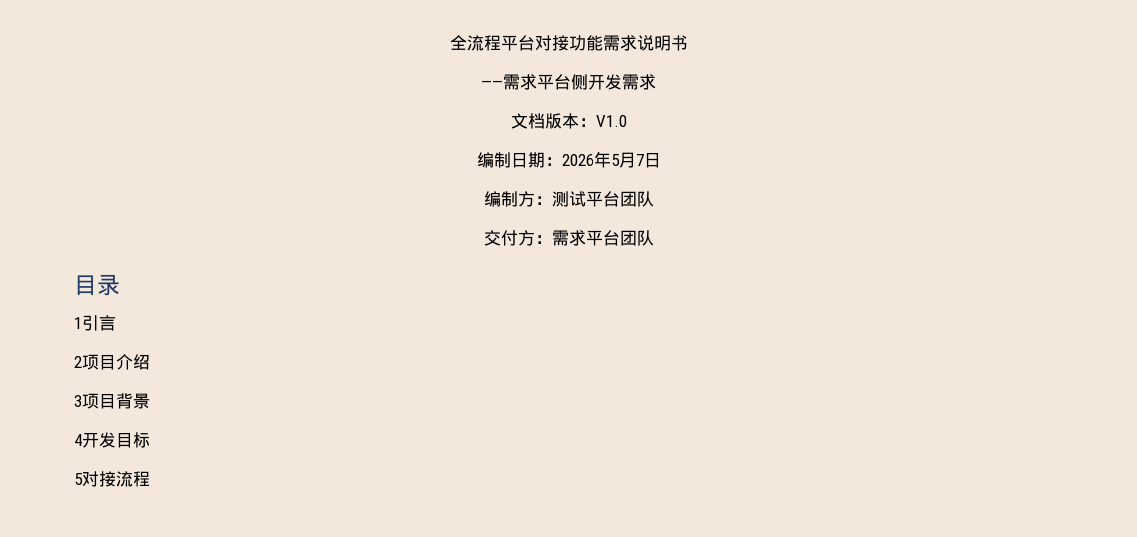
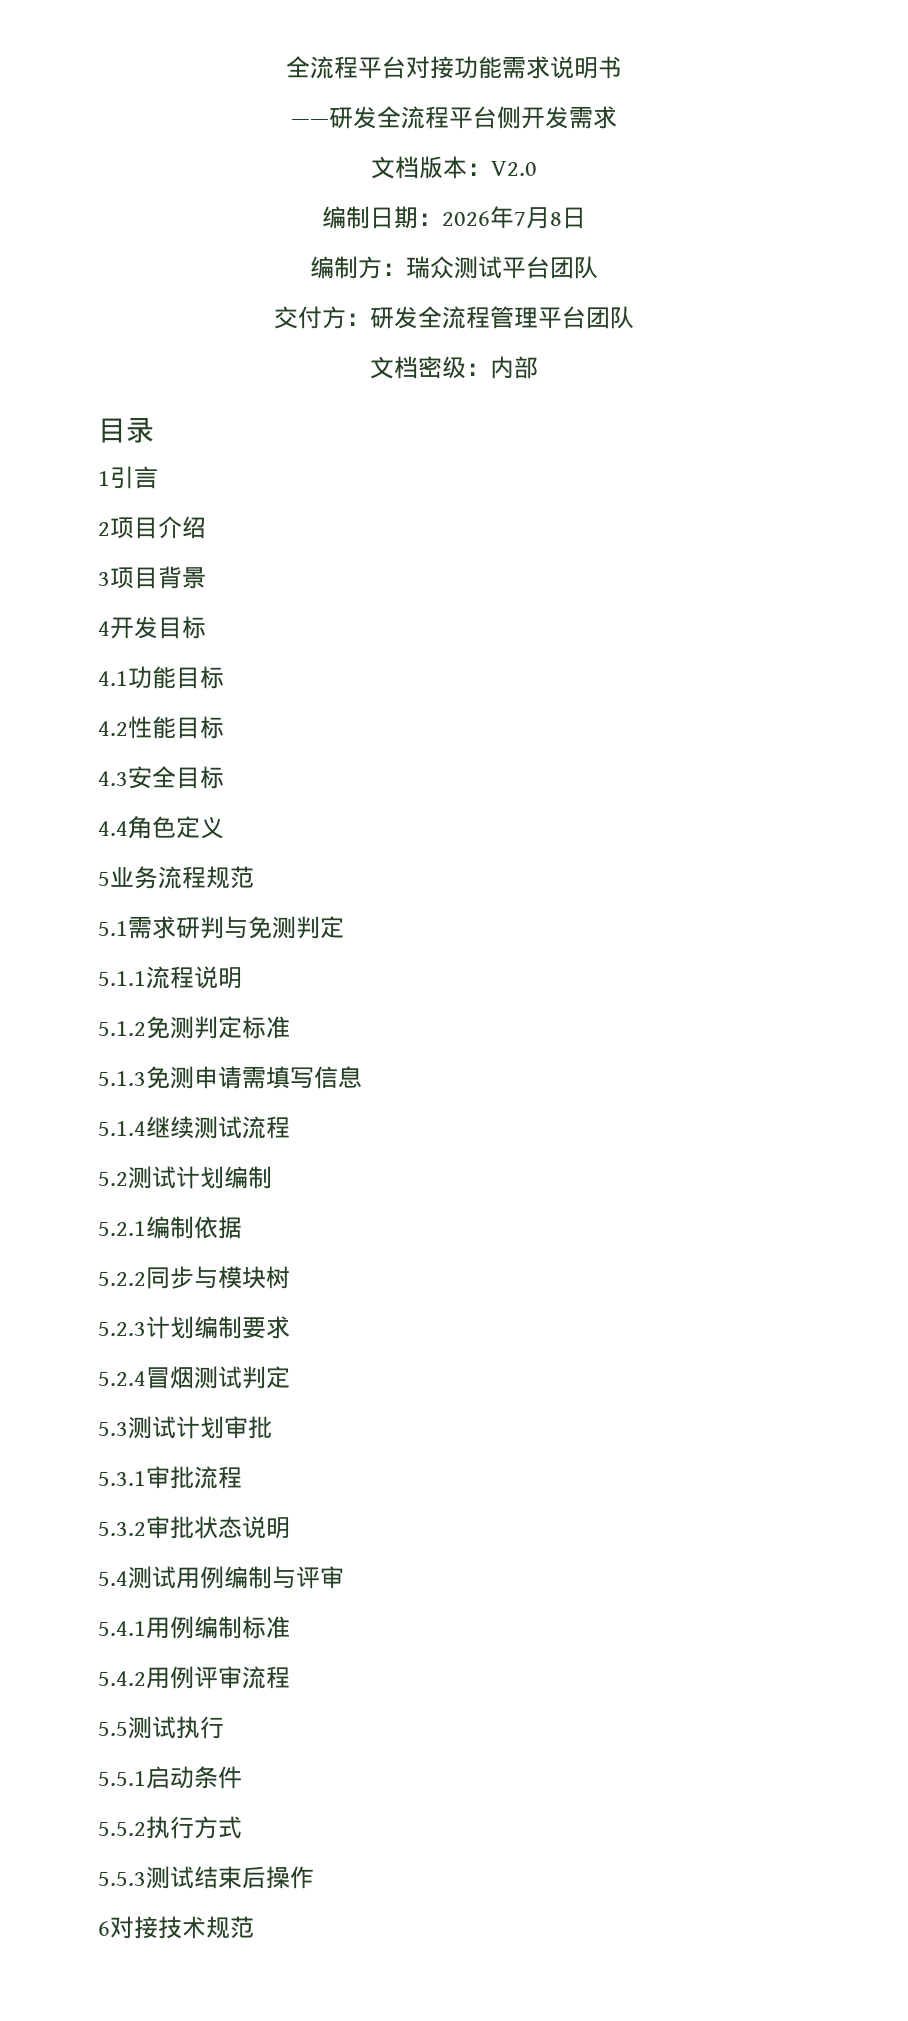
[503,74,537,90] 需求 -> [329,106,449,129] 研发全流程
[595,115,627,127] V1.0 -> [491,161,537,176] V2.0
[610,152,644,168] 5月7 -> [514,207,562,229] 7月8
(552, 200) none -> [406,256,454,279] 瑞众
[551,230,654,246] 需求平台团队 -> [370,306,634,329] [370,356,538,379] 研发全流程管理平台团队 // 文档密级：内部
[74,471,150,487] 5对接流程 -> [98,666,224,689] [98,716,224,739] [98,766,224,789] [98,816,224,839] [98,866,254,889] [98,916,344,939] [98,966,242,989] [98,1016,290,1039] [98,1066,362,1089] [98,1116,290,1139] [98,1166,272,1189] [98,1216,242,1239] [98,1266,290,1289] [98,1316,290,1339] [98,1366,290,1389] [98,1416,272,1439] [98,1466,242,1489] [98,1516,290,1539] [98,1566,344,1589] [98,1616,290,1639] [98,1666,290,1689] [98,1716,224,1739] [98,1766,242,1789] [98,1816,242,1839] [98,1866,314,1889] [98,1916,254,1939] 4.1功能目标 // 4.2性能目标 // 4.3安全目标 // 4.4角色定义 // 5业务流程规范 // 5.1需求研判与免测判定 // 5.1.1流程说明 // 5.1.2免测判定标准 // 5.1.3免测申请需填写信息 // 5.1.4继续测试流程 // 5.2测试计划编制 // 5.2.1编制依据 // 5.2.2同步与模块树 // 5.2.3计划编制要求 // 5.2.4冒烟测试判定 // 5.3测试计划审批 // 5.3.1审批流程 // 5.3.2审批状态说明 // 5.4测试用例编制与评审 // 5.4.1用例编制标准 // 5.4.2用例评审流程 // 5.5测试执行 // 5.5.1启动条件 // 5.5.2执行方式 // 5.5.3测试结束后操作 // 6对接技术规范

